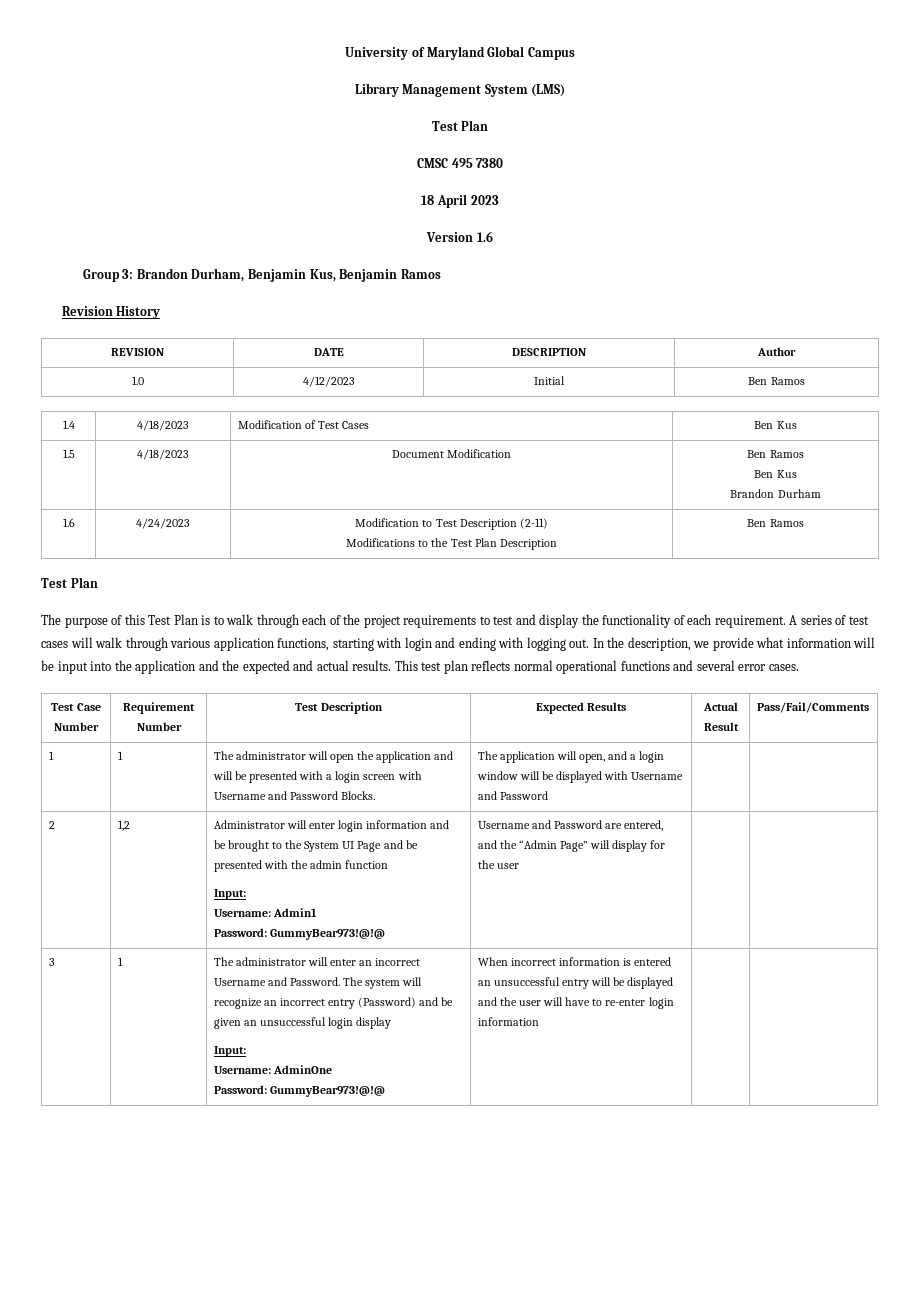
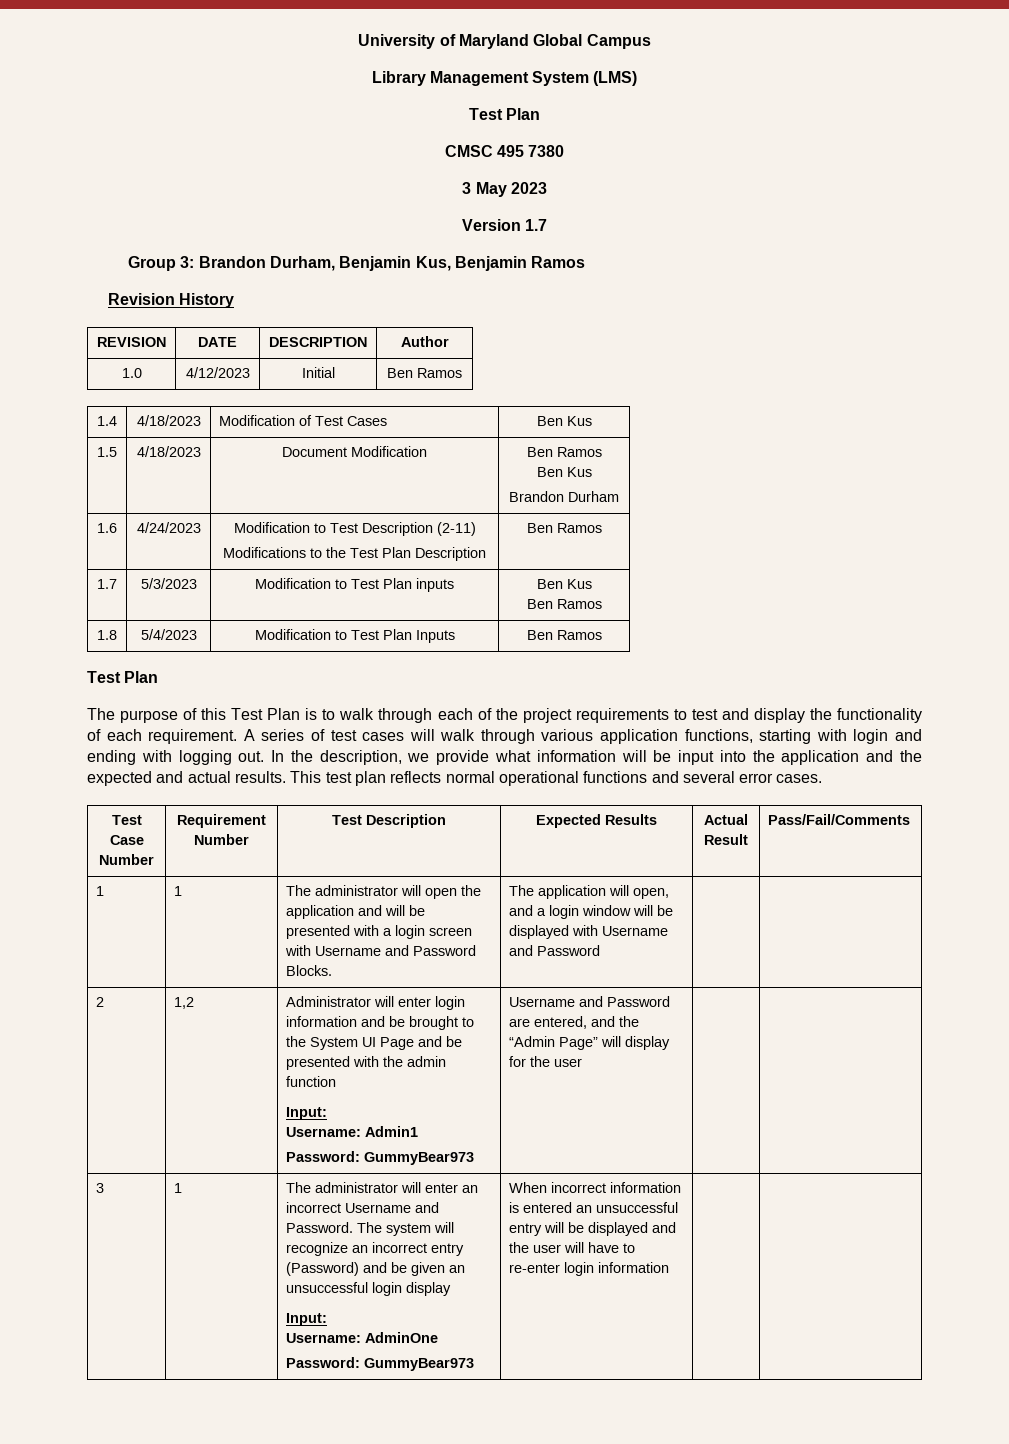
[421,194,467,208] 18 April -> [462,182,507,197] 3 May
[476,231,493,242] 1.6 -> [525,219,548,231] 1.7
(804, 523) none -> [97,579,117,589] [140,578,197,589] [255,578,454,592] [536,579,592,589] [526,599,602,609] [97,630,117,640] [140,629,197,640] [254,629,455,643] [526,630,602,640] // 1.7 | 5/3/2023 | Modification to Test Plan inputs | Ben Kus // Ben Ramos // 1.8 | 5/4/2023 | Modification to Test Plan Inputs | Ben Ramos
[269,929,385,940] GummyBear973!@!@ -> [364,1152,475,1165] GummyBear973
[269,1086,385,1097] GummyBear973!@!@ -> [364,1358,475,1371] GummyBear973

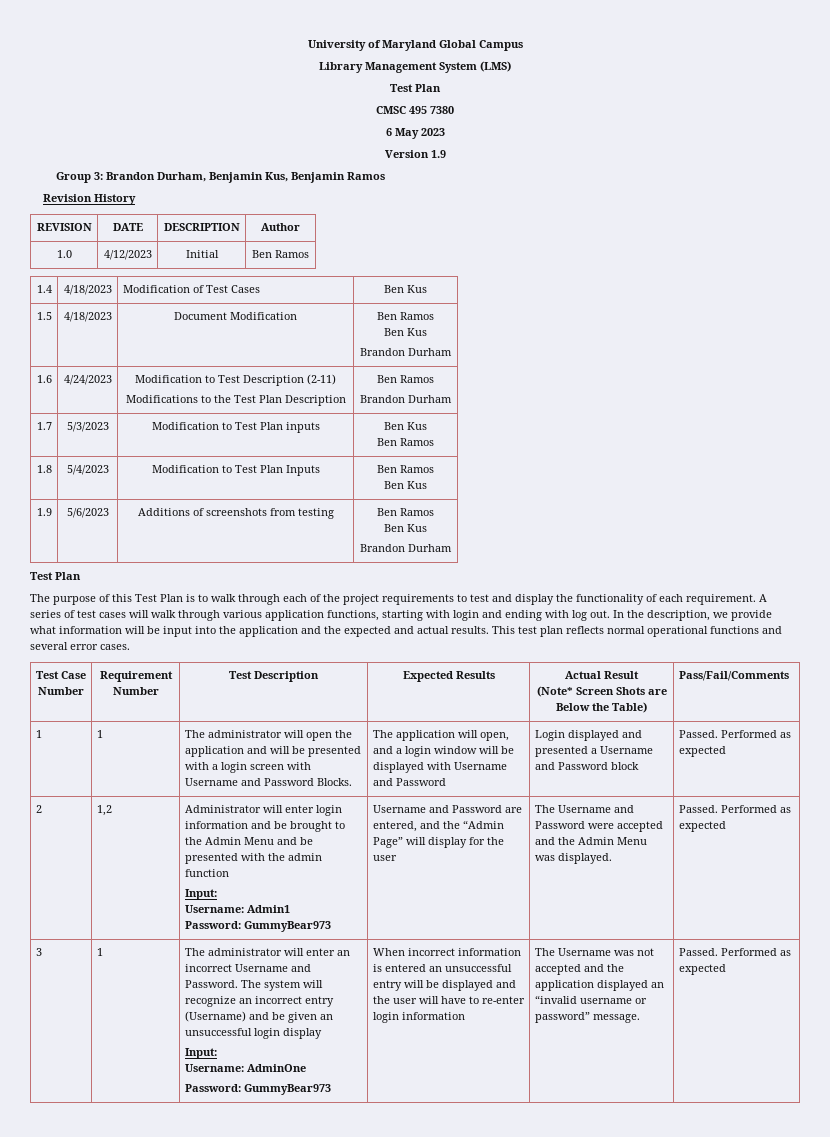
[462,182,472,194] 3 -> [385,128,392,136] 6
[525,219,548,231] 1.7 -> [430,150,446,158] 1.9
(602, 528) none -> [360,395,452,403] // Brandon Durham
(602, 635) none -> [384,481,427,489] [36,508,52,516] [66,508,109,518] [137,508,334,519] [377,508,434,516] [384,524,427,532] [360,544,452,552] // Ben Kus // 1.9 | 5/6/2023 | Additions of screenshots from testing | Ben Ramos // Ben Kus // Brandon Durham
[178,750,232,765] logging -> [572,610,587,621] log
(748, 839) none -> [536,686,667,697] [556,702,647,713] // (Note* Screen Shots are Below the Table)
(601, 950) | -> [534,730,642,741] [534,746,653,757] [534,762,639,770] [678,730,791,738] [678,746,726,757] Login displayed and presented a Username and Password block | Passed. Performed as expected
[310,1037,415,1050] System UI Page -> [204,837,274,845] Admin Menu
(583, 1062) | -> [534,805,634,813] [534,821,663,832] [534,837,647,845] [534,853,612,864] [678,805,791,813] [678,821,726,832] The Username and Password were accepted and the Admin Menu was displayed. | Passed. Performed as expected
[286,1262,360,1276] (Password) -> [184,1011,246,1022] (Username)
(670, 1267) | -> [534,948,654,956] [534,964,624,975] [534,980,664,991] [534,995,647,1004] [534,1012,640,1023] [678,948,791,956] [678,964,726,975] The Username was not accepted and the application displayed an “invalid username or password” message. | Passed. Performed as expected

